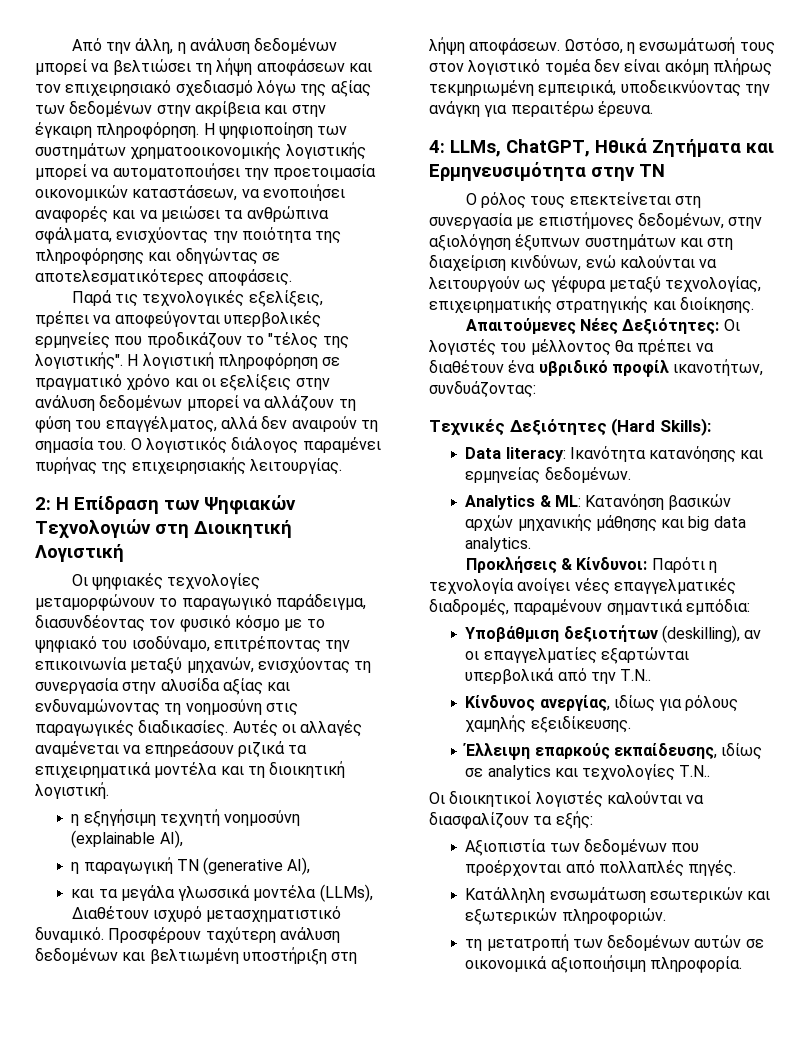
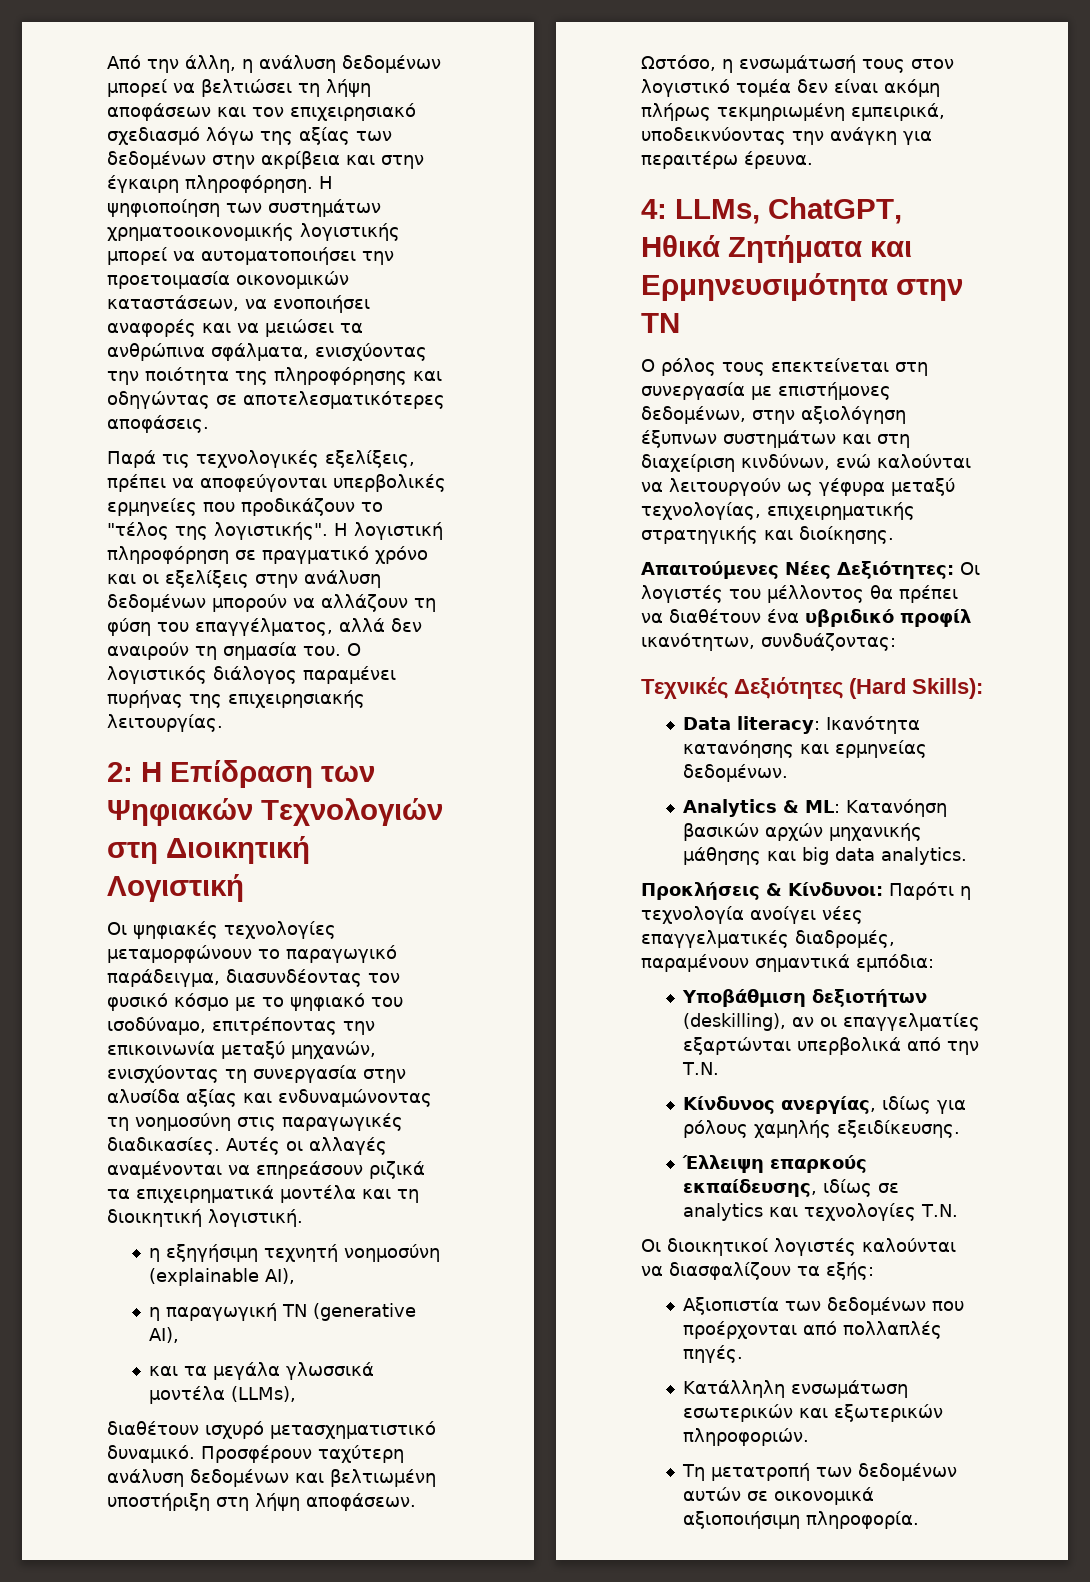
[186,395,239,411] μπορεί -> [212,594,287,612] μπορούν
[35,741,119,757] αναμένεται -> [107,1161,222,1179] αναμένονται
[71,906,149,919] Διαθέτουν -> [107,1421,199,1436] διαθέτουν
[673,359,764,376] ικανοτήτων, -> [641,633,755,651] ικανότητων,
[620,669,652,681] Τ.Ν.. -> [682,1062,720,1075] Τ.Ν.
[679,765,711,777] Τ.Ν.. -> [921,1204,959,1217] Τ.Ν.
[465,939,483,951] τη -> [682,1464,706,1481] Τη

